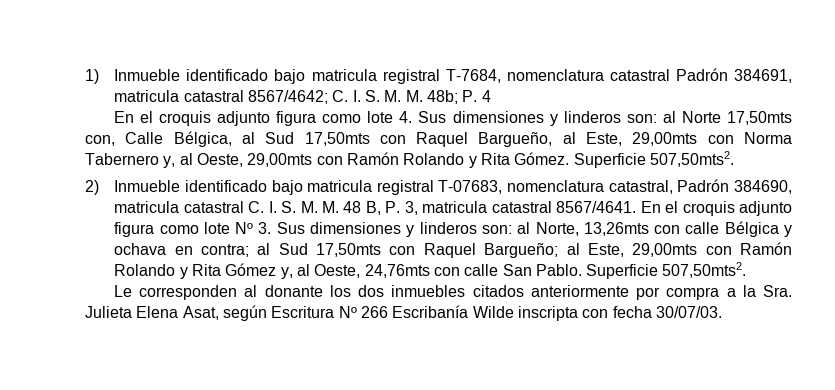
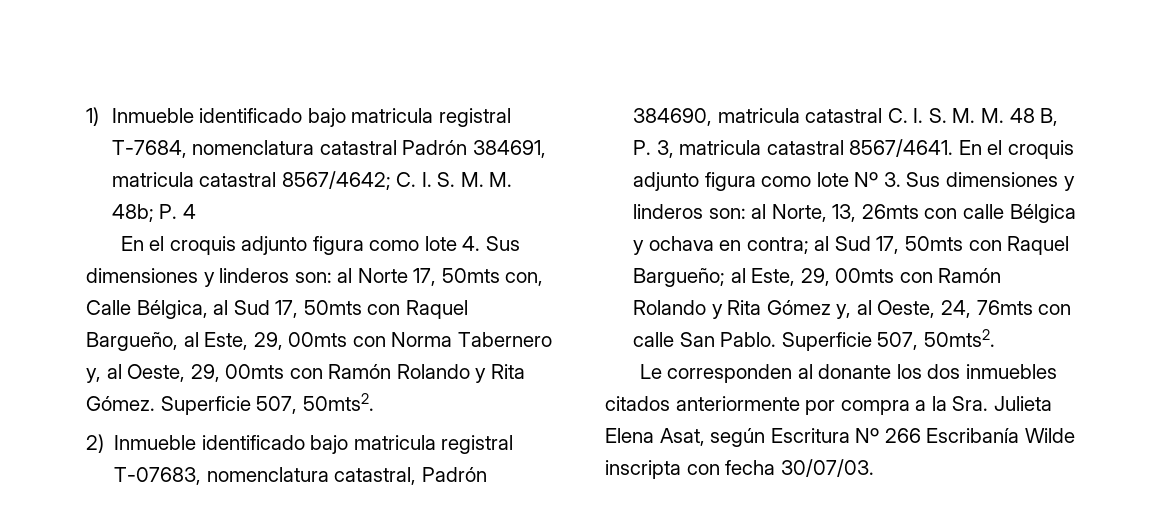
[727,111,792,125] 17,50mts -> [413,268,500,286] 17, 50mts
[304,132,370,146] 17,50mts -> [275,300,362,318] 17, 50mts
[632,132,698,146] 29,00mts -> [253,332,348,350] 29, 00mts
[247,153,313,167] 29,00mts -> [190,364,285,382] 29, 00mts
[649,151,734,167] 507,50mts2. -> [256,393,374,414] 507, 50mts2.
[583,222,649,236] 13,26mts -> [832,204,919,222] 13, 26mts
[316,243,382,257] 17,50mts -> [876,236,963,254] 17, 50mts
[632,243,698,257] 29,00mts -> [800,268,895,286] 29, 00mts
[364,264,430,278] 24,76mts -> [940,300,1033,318] 24, 76mts
[662,262,747,278] 507,50mts2. -> [877,329,995,350] 507, 50mts2.

